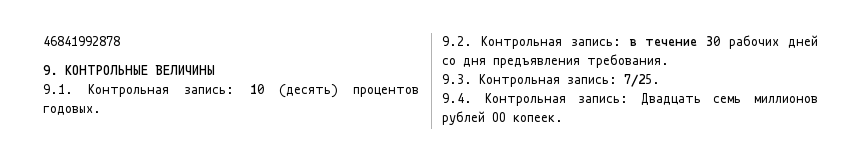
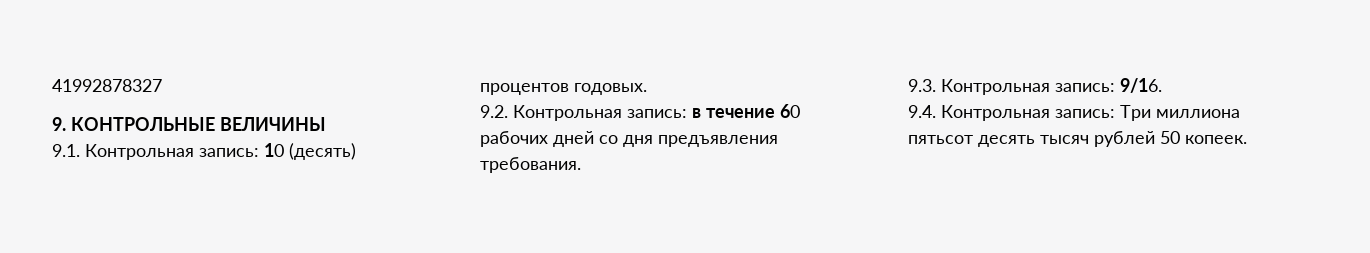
[43,36,120,46] 46841992878 -> [52,79,162,92] 41992878327
[706,36,721,46] 30 -> [780,104,800,118] 60
[624,74,660,87] 7/25. -> [1120,78,1162,93] 9/16.
[640,93,818,105] [442,111,506,125] Двадцать семь миллионов рублей ОО -> [1120,105,1240,121] [908,131,1180,147] Tри миллиона пятьсот десять тысяч рублей 50

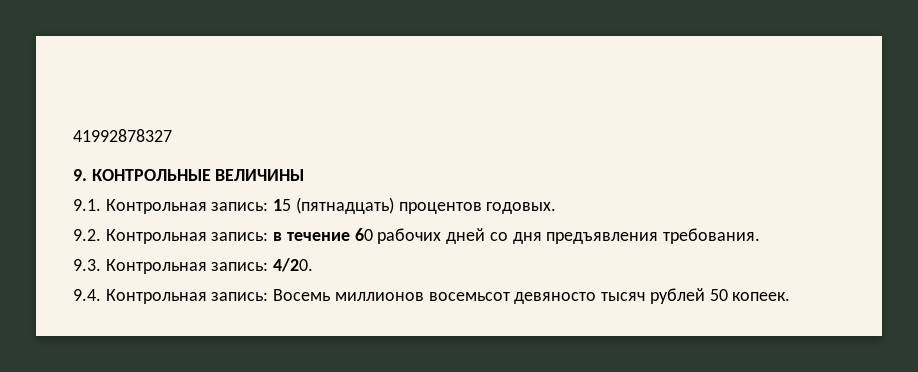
[264,143,356,160] 10 (десять) -> [273,197,394,214] 15 (пятнадцать)
[1120,78,1162,93] 9/16. -> [273,258,314,272] 4/20.
[1120,105,1240,121] [908,135,1035,147] Tри миллиона пятьсот десять -> [273,289,597,304] Bосемь миллионов восемьсот девяносто

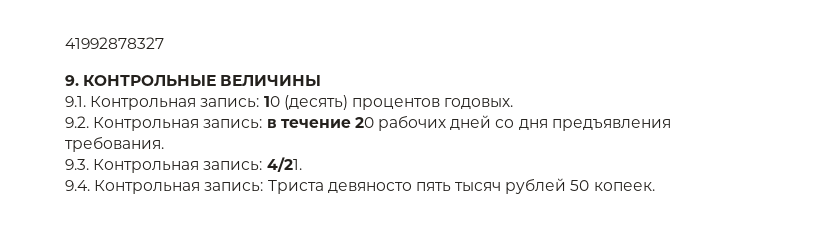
[273,197,394,214] 15 (пятнадцать) -> [263,95,348,110] 10 (десять)
[354,228,373,241] 60 -> [354,117,374,128] 20
[273,258,314,272] 4/20. -> [266,157,302,172] 4/21.
[273,289,597,304] Bосемь миллионов восемьсот девяносто -> [267,180,451,194] Tриста девяносто пять

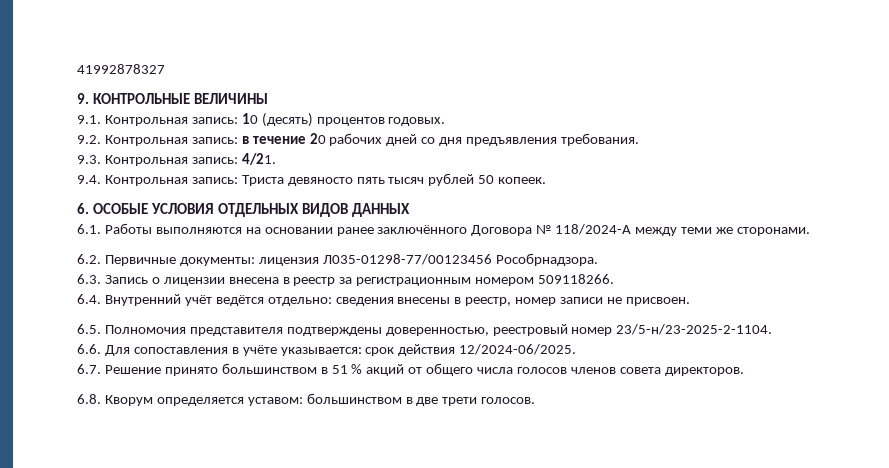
(655, 186) none -> [77,203,410,217] [77,223,810,236] [77,253,598,266] [77,274,615,286] [77,294,690,306] [77,324,773,336] [77,344,577,356] [77,363,744,376] [77,393,536,406] // 6. ОСОБЫЕ УСЛОВИЯ ОТДЕЛЬНЫХ ВИДОВ ДАННЫХ // 6.1. Работы выполняются на основании ранее заключённого Договора № 118/2024-А между теми же сторонами. // 6.2. Первичные документы: лицензия Л035-01298-77/00123456 Рособрнадзора. // 6.3. Запись о лицензии внесена в реестр за регистрационным номером 509118266. // 6.4. Внутренний учёт ведётся отдельно: сведения внесены в реестр, номер записи не присвоен. // 6.5. Полномочия представителя подтверждены доверенностью, реестровый номер 23/5-н/23-2025-2-1104. // 6.6. Для сопоставления в учёте указывается: срок действия 12/2024-06/2025. // 6.7. Решение принято большинством в 51 % акций от общего числа голосов членов совета директоров. // 6.8. Кворум определяется уставом: большинством в две трети голосов.

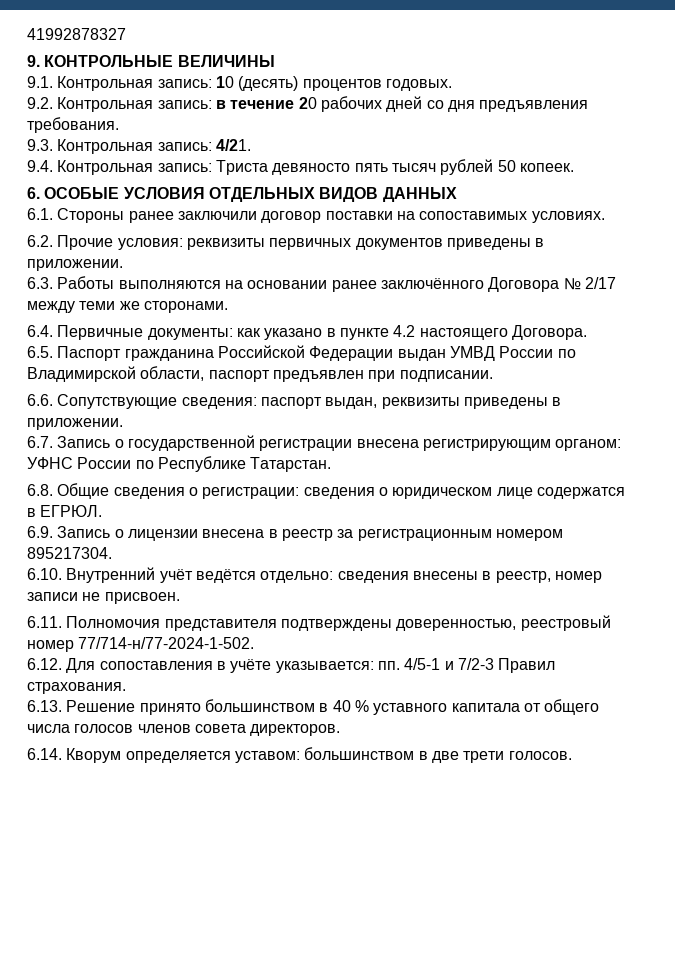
(101, 229) none -> [57,208,605,223] [27,235,545,250] [27,259,123,271] [27,277,53,289] Стороны ранее заключили договор поставки на сопоставимых условиях. // 6.2. Прочие условия: реквизиты первичных документов приведены в приложении. // 6.3.
[555,224,632,235] 118/2024-А -> [584,277,616,289] 2/17
[77,254,101,264] 6.2. -> [27,325,53,337] 6.4.
[258,253,598,266] [77,274,101,284] лицензия Л035-01298-77/00123456 Рособрнадзора. // 6.3. -> [236,325,587,340] [27,345,576,361] [27,366,493,382] [27,394,562,409] [27,418,123,430] [27,435,622,451] [27,456,332,472] [27,483,625,499] [27,505,103,517] [27,526,53,538] как указано в пункте 4.2 настоящего Договора. // 6.5. Паспорт гражданина Российской Федерации выдан УМВД России по Владимирской области, паспорт предъявлен при подписании. // 6.6. Сопутствующие сведения: паспорт выдан, реквизиты приведены в приложении. // 6.7. Запись о государственной регистрации внесена регистрирующим органом: УФНС России по Республике Татарстан. // 6.8. Общие сведения о регистрации: сведения о юридическом лице содержатся в ЕГРЮЛ. // 6.9.
[538,274,615,284] [77,294,101,304] 509118266. // 6.4. -> [27,547,112,559] [27,568,62,580] 895217304. // 6.10.
[77,324,101,334] 6.5. -> [27,616,62,628] 6.11.
[616,324,773,335] [77,344,101,354] 23/5-н/23-2025-2-1104. // 6.6. -> [78,637,255,649] [27,658,62,670] 77/714-н/77-2024-1-502. // 6.12.
[365,344,577,356] [77,363,405,376] срок действия 12/2024-06/2025. // 6.7. Решение принято большинством в 51 % акций -> [377,658,556,673] [27,682,126,694] [27,699,520,715] пп. 4/5-1 и 7/2-3 Правил страхования. // 6.13. Решение принято большинством в 40 % уставного капитала
[77,394,101,404] 6.8. -> [27,748,62,760] 6.14.

